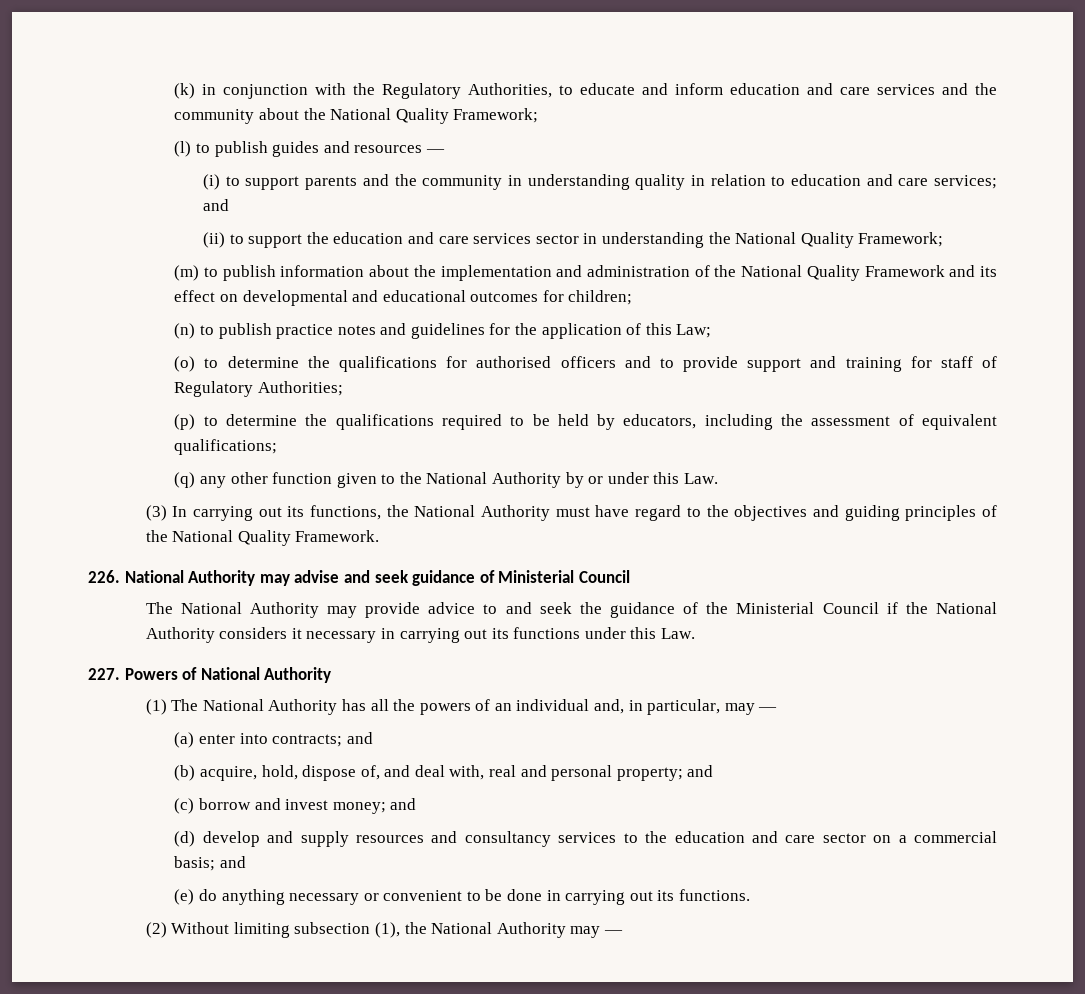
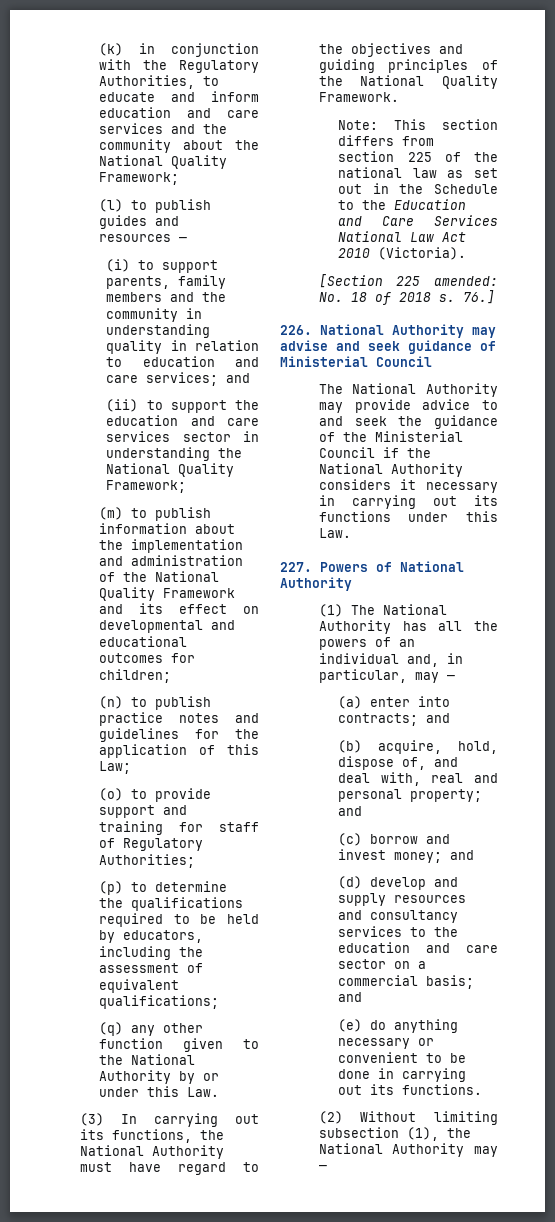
[305,176,358,190] parents -> [106,275,227,289] [106,292,163,302] parents, family members
[227,356,674,372] determine the qualifications for authorised officers and to -> (148, 794) none
(380, 536) none -> [338,119,498,130] [338,135,435,146] [338,151,498,162] [338,167,498,178] [338,183,498,194] [338,199,467,210] [338,215,498,226] [338,231,467,242] [338,247,467,260] [318,274,498,288] [318,290,495,305] // Note: This section differs from section 225 of the national law as set out in the Schedule to the Education and Care Services National Law Act 2010 (Victoria). // [Section 225 amended: No. 18 of 2018 s. 76.]

